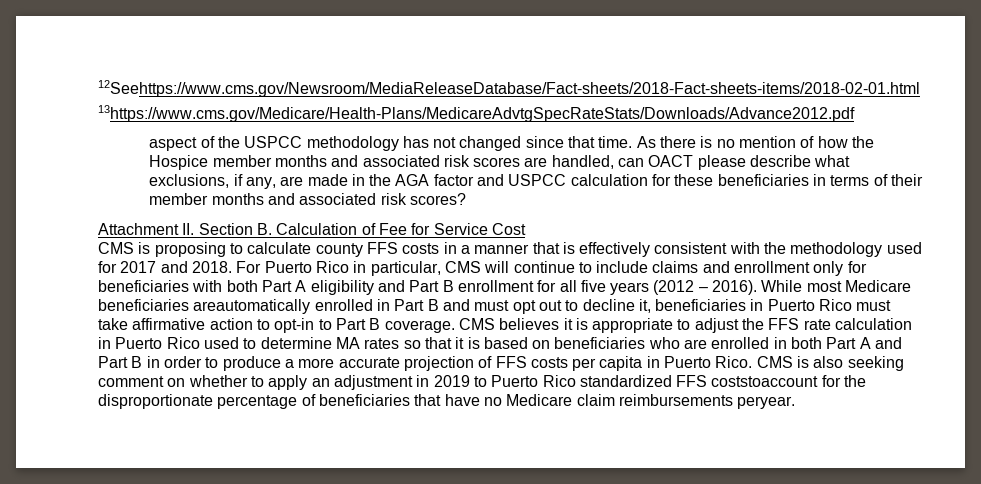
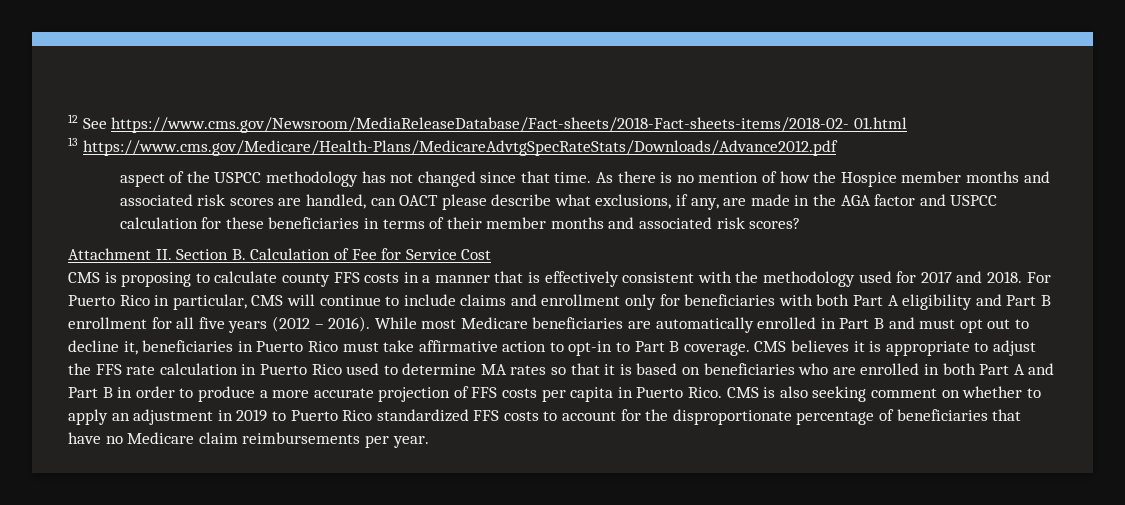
[98,80,920,97] [98,105,855,122] 12Seehttps://www.cms.gov/Newsroom/MediaReleaseDatabase/Fact-sheets/2018-Fact-sheets-items/2018-02-01.html // 13https://www.cms.gov/Medicare/Health-Plans/MedicareAdvtgSpecRateStats/Downloads/Advance2012.pdf -> [68,114,907,133] [68,137,838,156] 12 See https://www.cms.gov/Newsroom/MediaReleaseDatabase/Fact-sheets/2018-Fact-sheets-items/2018-02- 01.html // 13 https://www.cms.gov/Medicare/Health-Plans/MedicareAdvtgSpecRateStats/Downloads/Advance2012.pdf
[193,299,311,314] areautomatically -> [628,317,754,333] are automatically
[711,376,819,387] coststoaccount -> [503,411,617,421] costs to account
[737,396,796,409] peryear. -> [364,435,429,448] per year.

